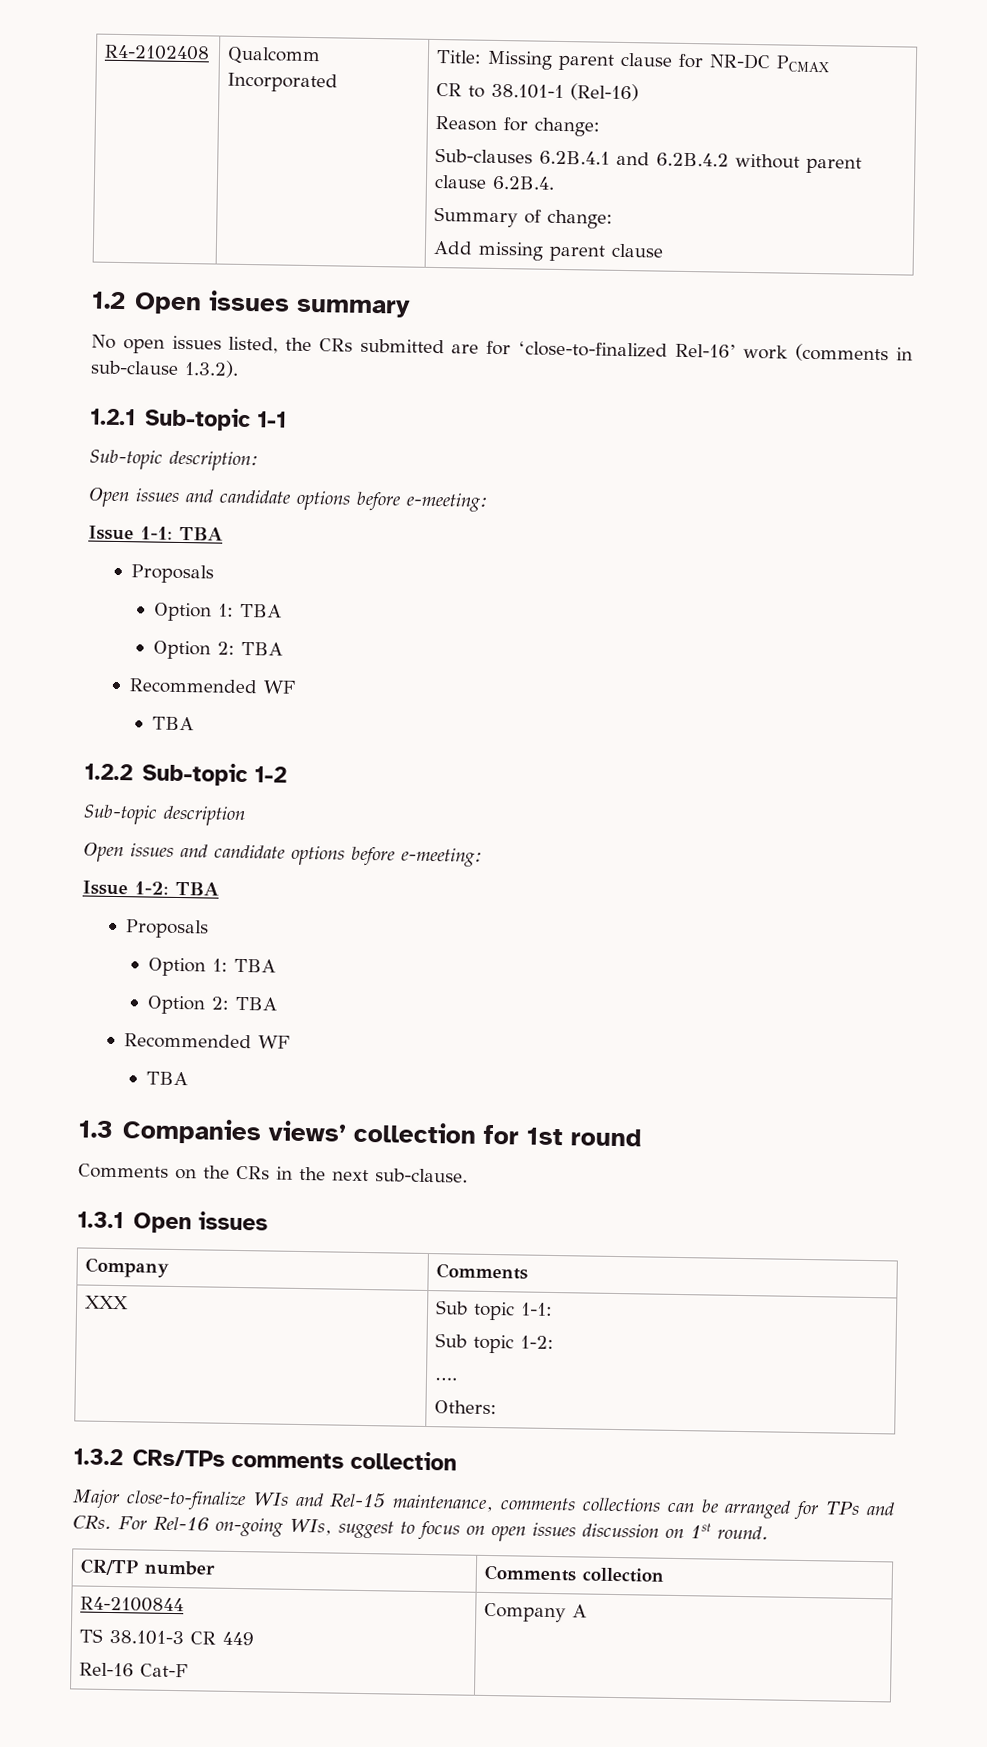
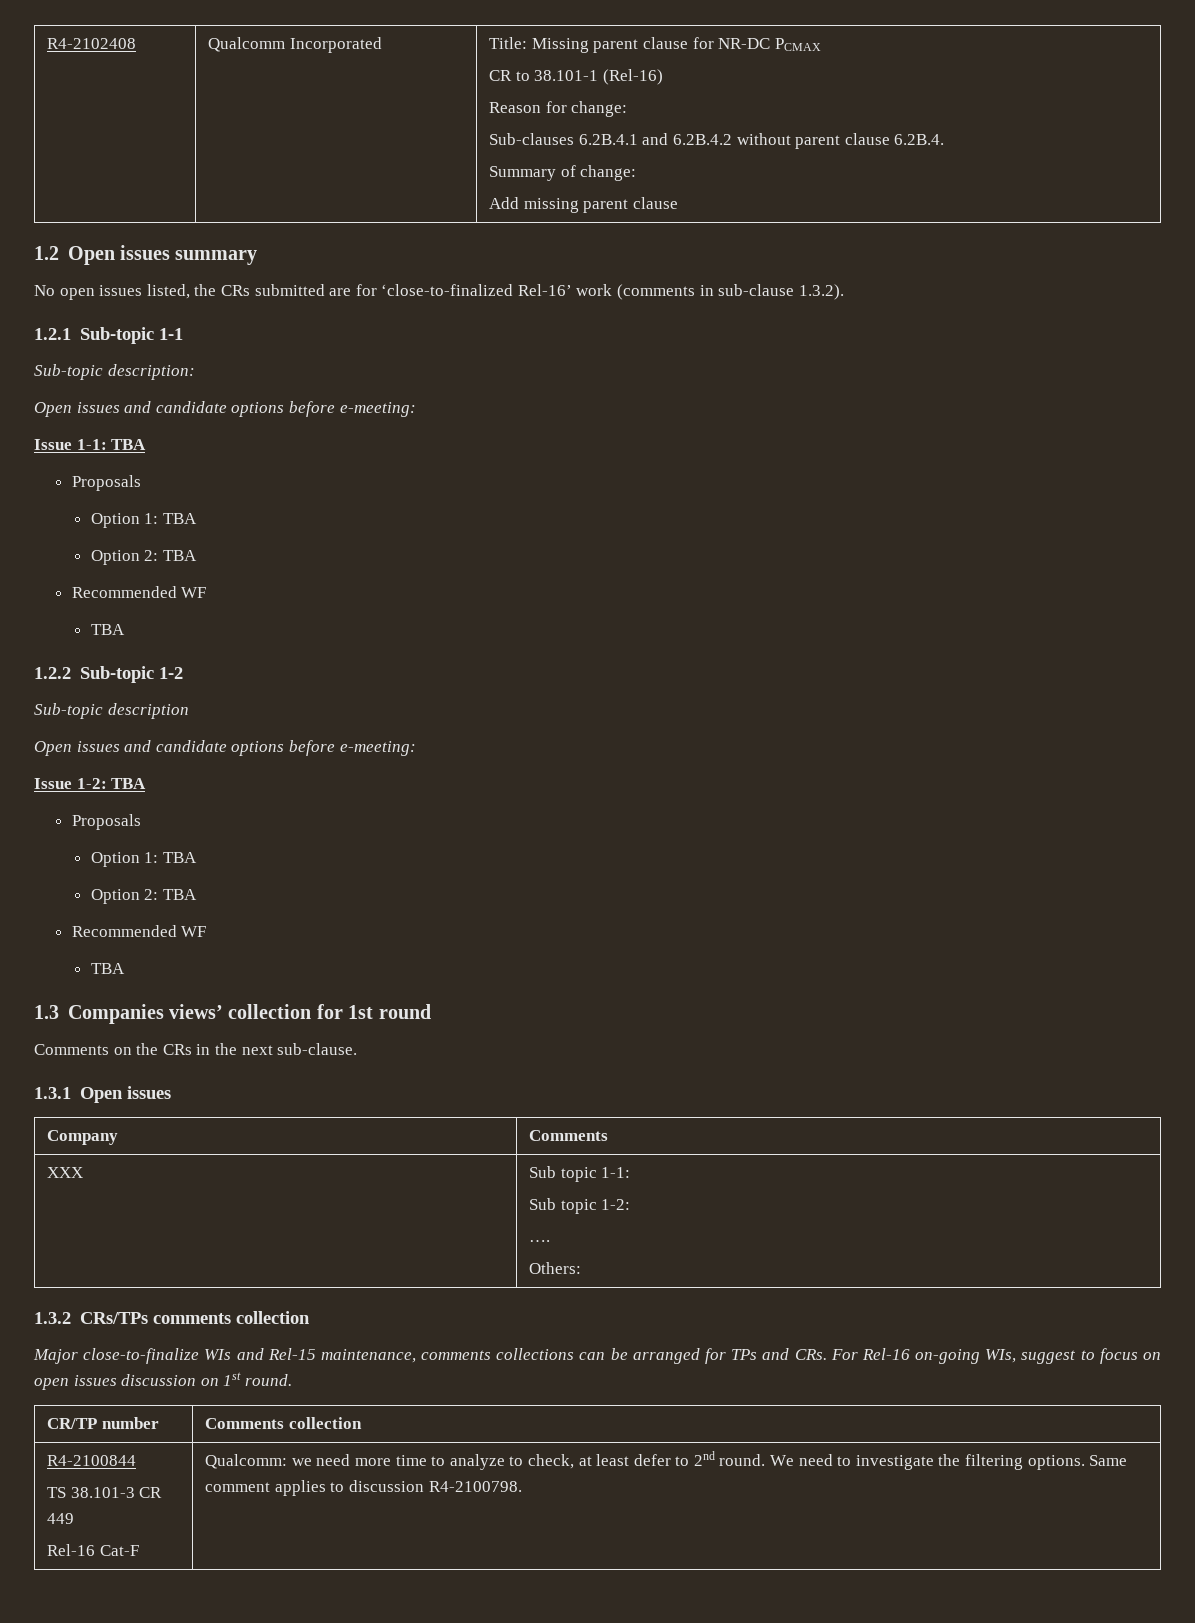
[484,1602,588,1623] Company A -> [205,1451,1128,1470] [205,1480,522,1496] Qualcomm: we need more time to analyze to check, at least defer to 2nd round. We need to investigate the filtering options. Same comment applies to discussion R4-2100798.

